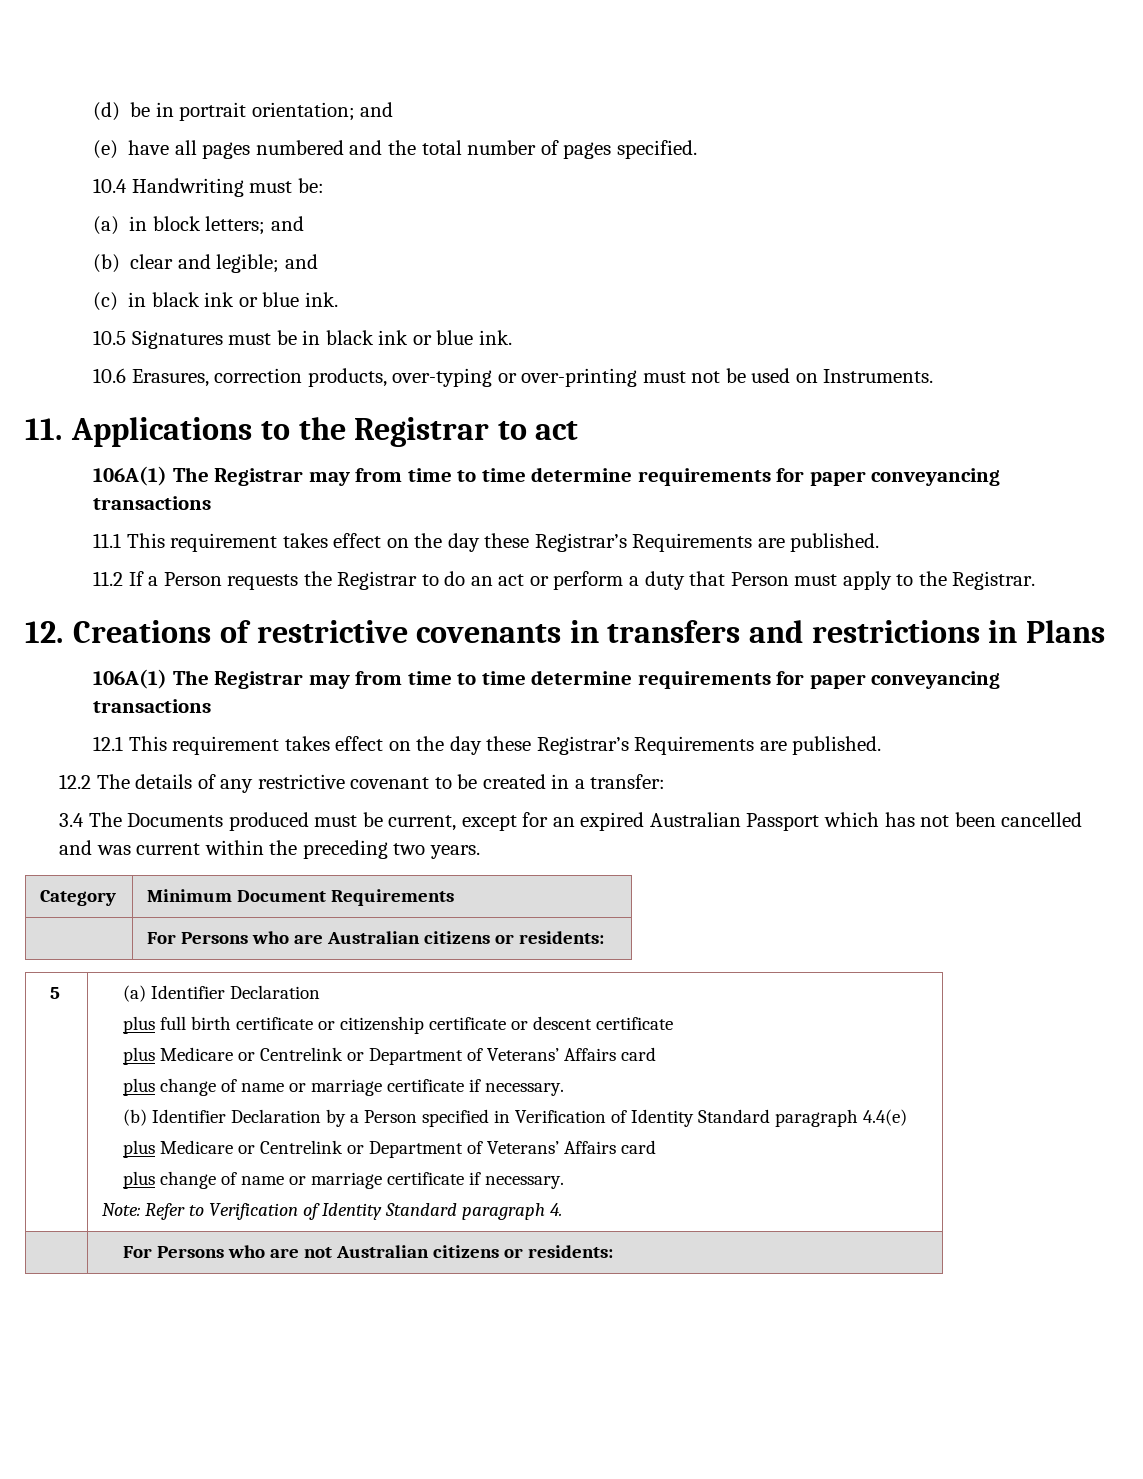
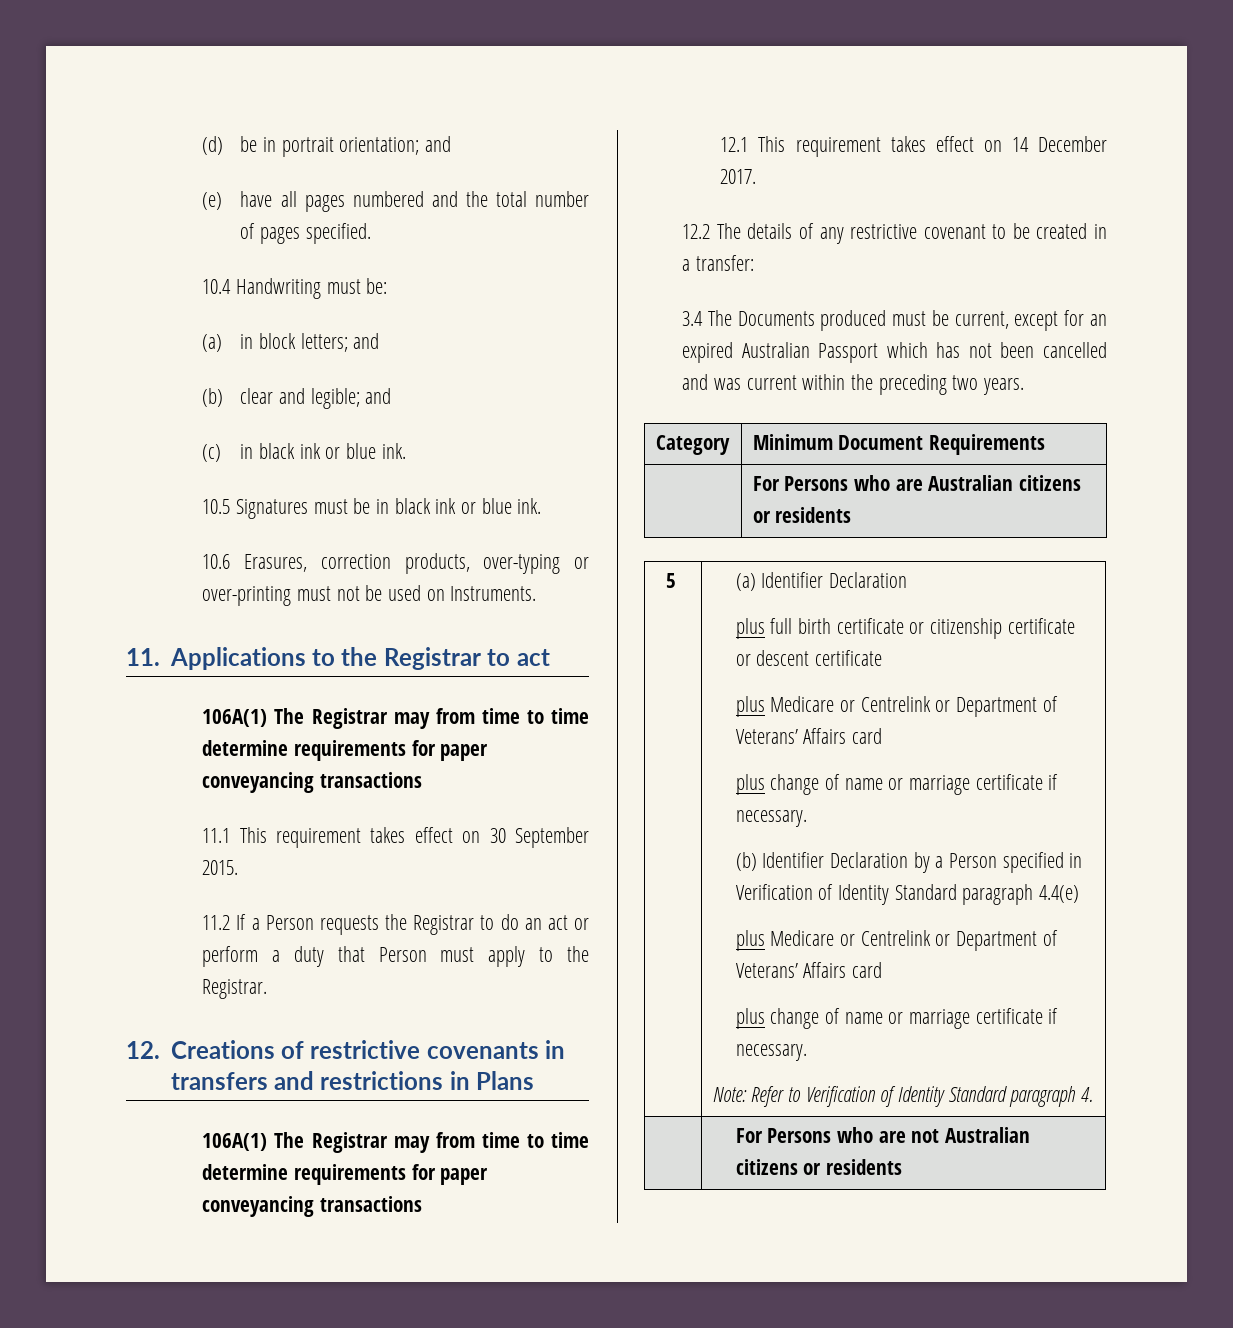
[414,533,880,552] the day these Registrar’s Requirements are published. -> [489,827,589,848] [202,860,239,875] 30 September 2015.
[416,736,882,755] the day these Registrar’s Requirements are published. -> [1011,136,1107,152] [720,169,757,184] 14 December 2017.
[519,931,605,944] residents: -> [775,507,852,523] residents
[527,1245,613,1258] residents: -> [825,1159,902,1175] residents

